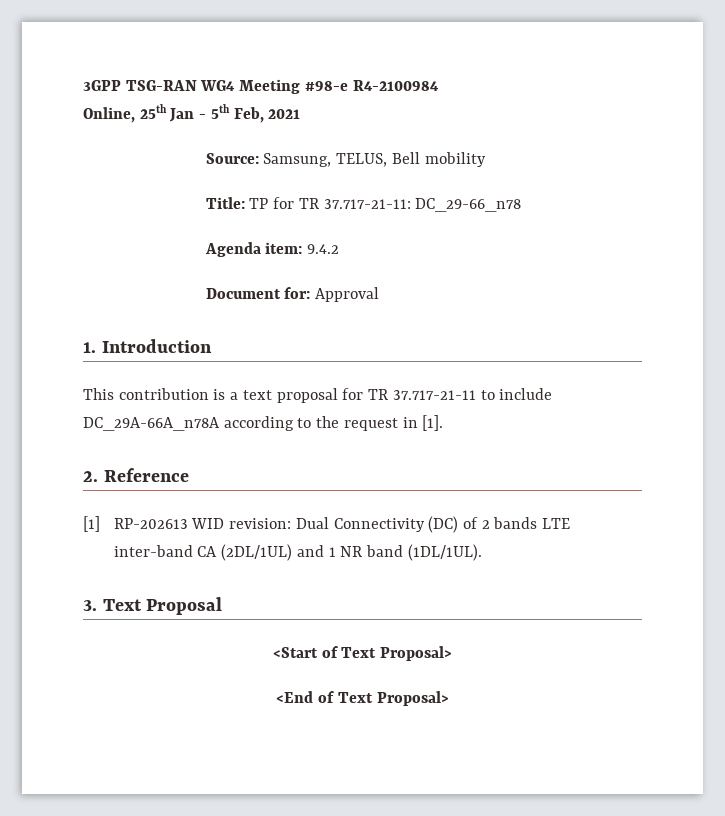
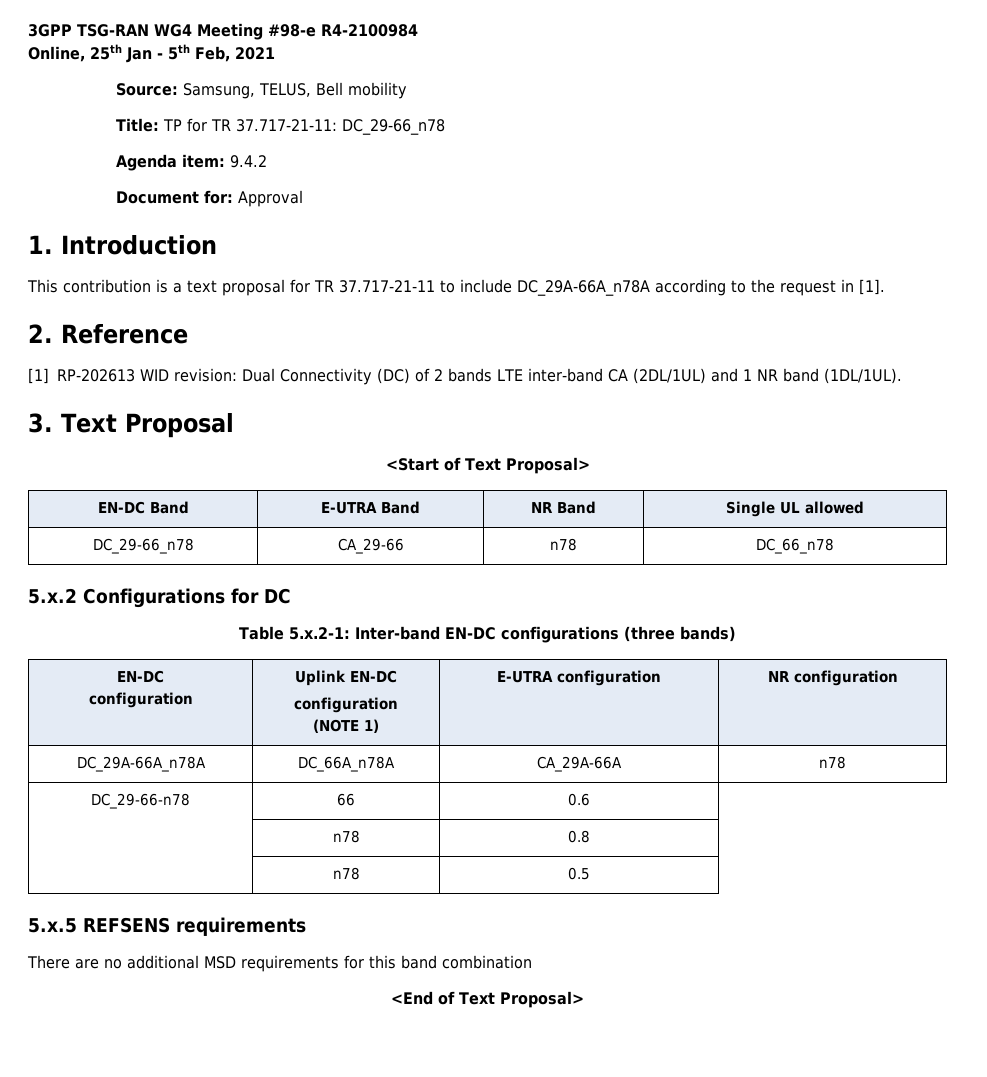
(453, 653) none -> [97,501,189,514] [321,501,420,514] [531,501,596,514] [726,501,864,517] [92,538,194,554] [337,538,404,554] [550,538,577,551] [756,538,834,554] [28,588,291,608] [239,626,736,643] [117,670,164,683] [88,692,193,708] [295,670,397,686] [294,697,398,713] [313,719,379,733] [497,670,661,686] [767,670,898,686] [76,756,206,772] [298,756,395,772] [537,756,622,772] [819,756,846,769] [91,793,190,809] [337,793,355,806] [568,793,590,806] [332,830,360,843] [568,830,590,843] [332,867,360,880] [568,867,590,880] [28,917,306,936] [27,955,532,972] // EN-DC Band | E-UTRA Band | NR Band | Single UL allowed // DC_29-66_n78 | CA_29-66 | n78 | DC_66_n78 // 5.x.2 Configurations for DC // Table 5.x.2-1: Inter-band EN-DC configurations (three bands) // EN-DC // configuration | Uplink EN-DC // configuration // (NOTE 1) | E-UTRA configuration | NR configuration // DC_29A-66A_n78A | DC_66A_n78A | CA_29A-66A | n78 // DC_29-66-n78 | 66 | 0.6 // | n78 | 0.8 // | n78 | 0.5 // 5.x.5 REFSENS requirements // There are no additional MSD requirements for this band combination

